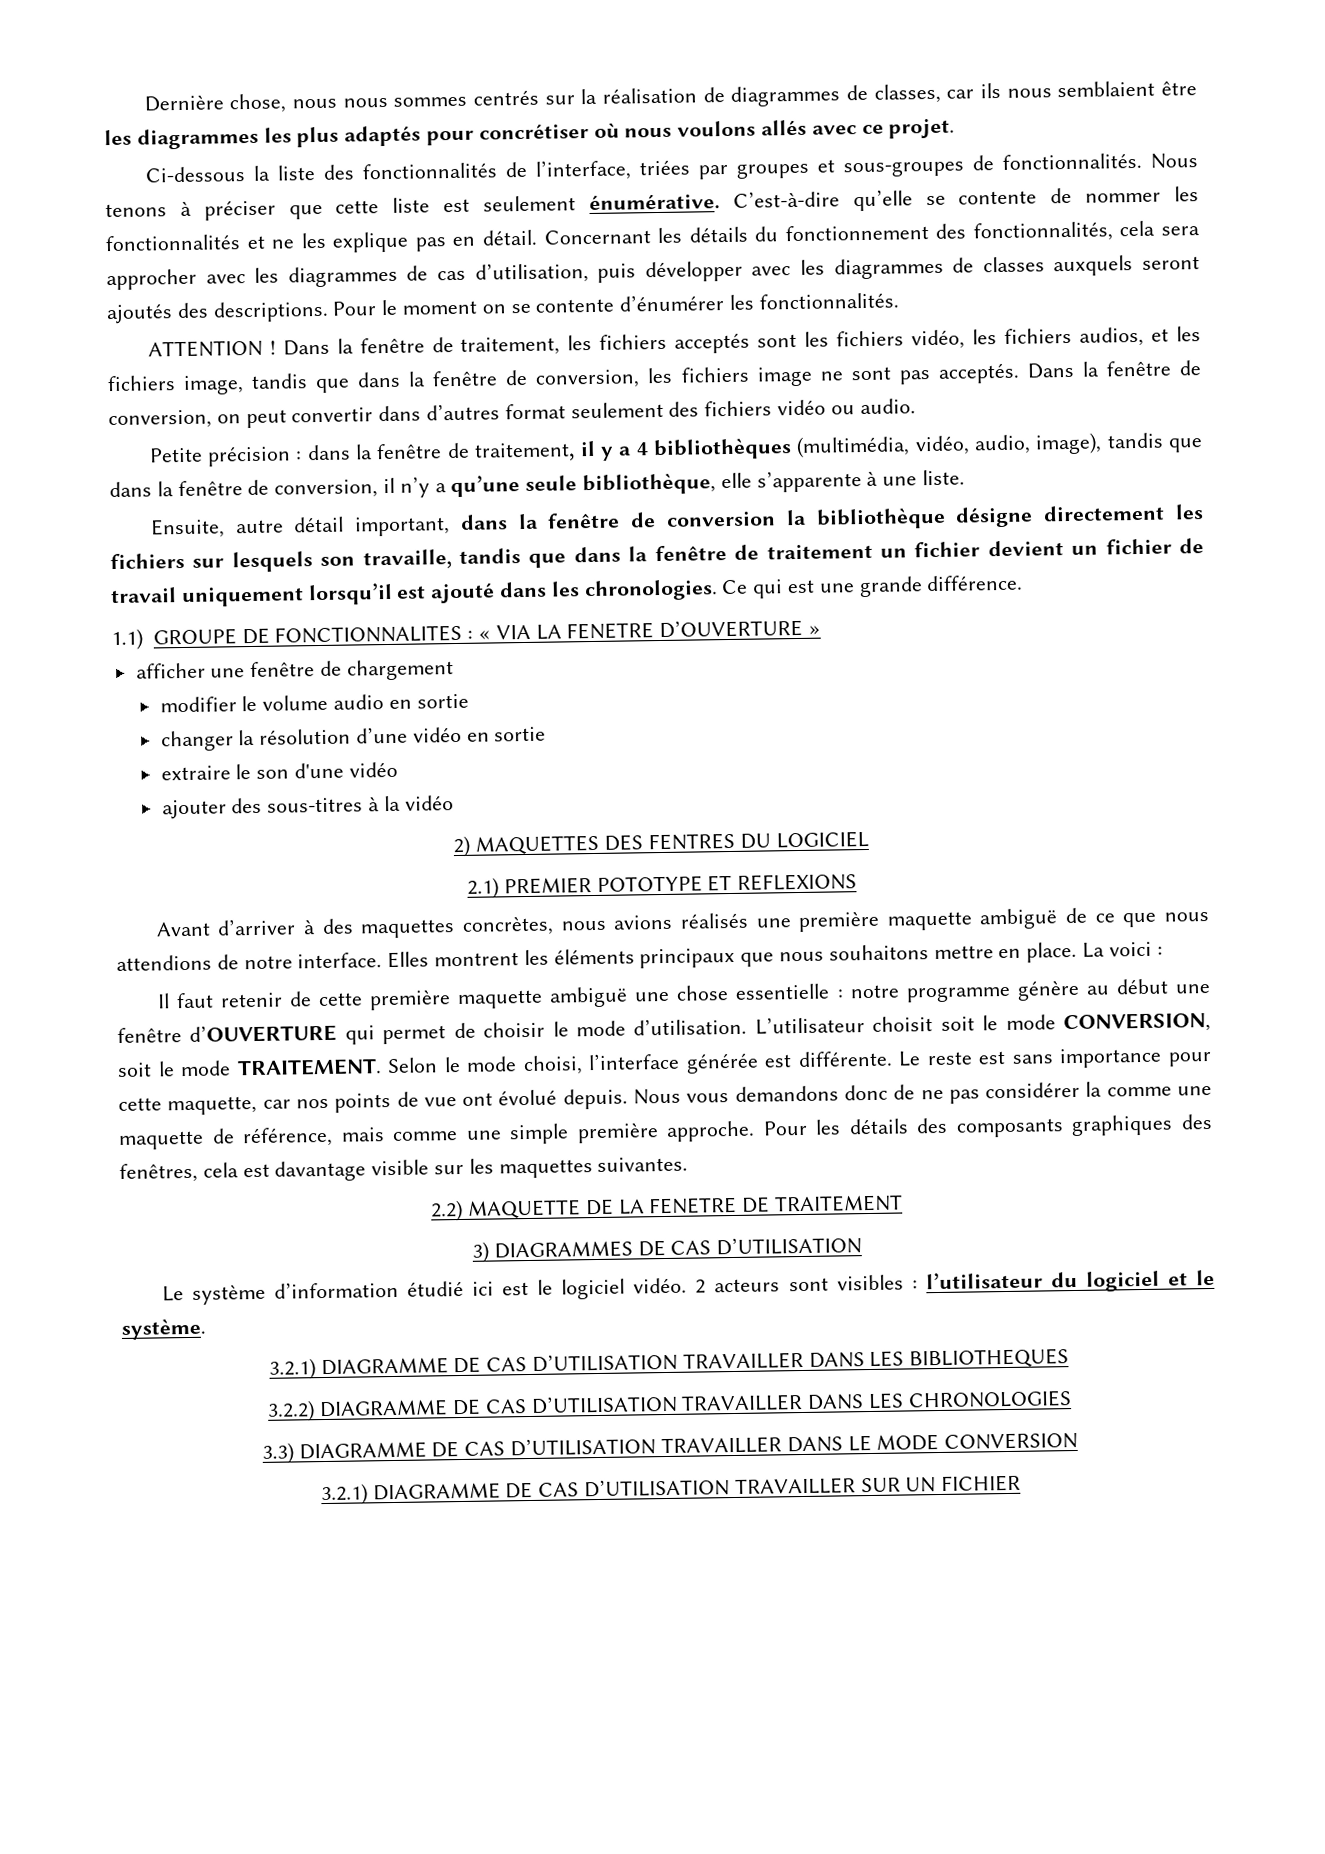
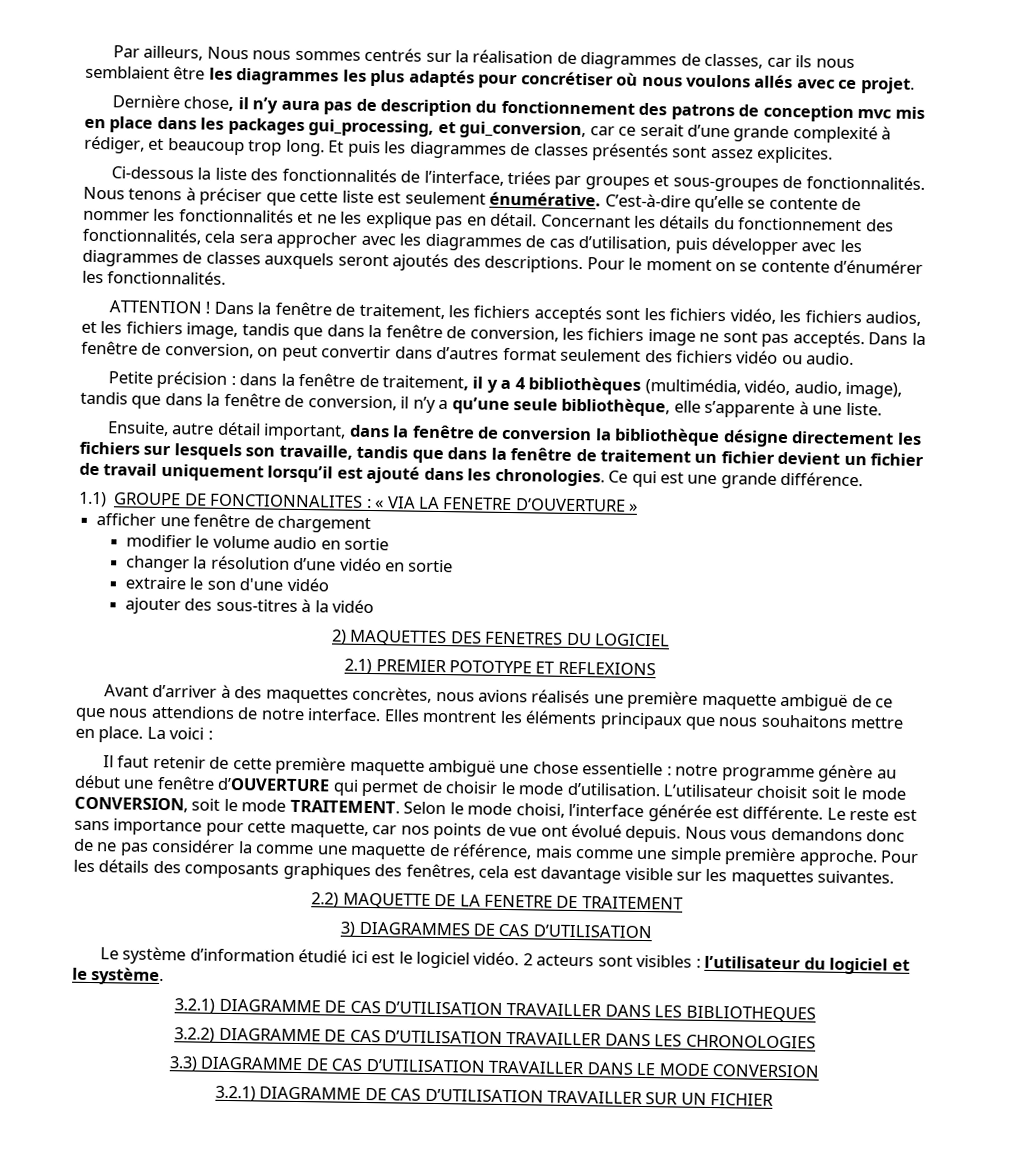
[143,93,338,114] Dernière chose, nous -> [112,45,249,61] Par ailleurs, Nous
(956, 128) none -> [111,94,925,122] [84,116,892,144] [84,135,834,164] // Dernière chose, il n’y aura pas de description du fonctionnement des patrons de conception mvc mis en place dans les packages gui_processing, et gui_conversion, car ce serait d’une grande complexité à rédiger, et beaucoup trop long. Et puis les diagrammes de classes présentés sont assez explicites.
[647,832,735,851] FENTRES -> [485,631,564,645] FENETRES

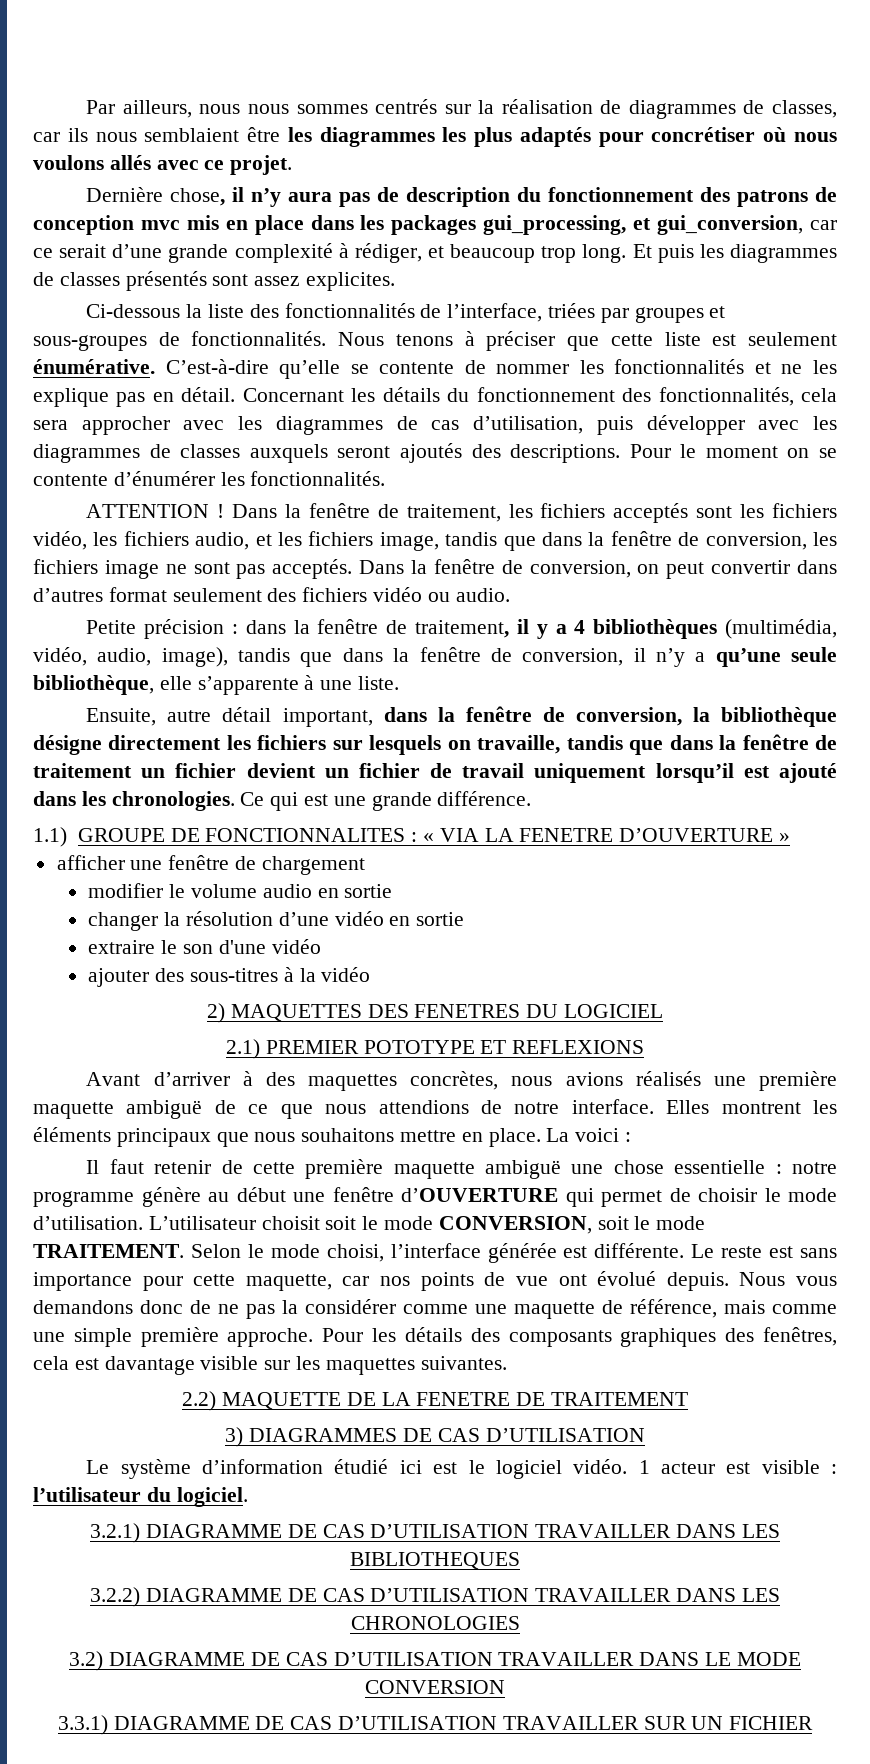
[206,46,249,60] Nous -> [199,104,241,114] nous
[865,311,922,326] audios, -> [195,532,250,550] audio,
[501,426,593,441] conversion -> [575,707,682,726] conversion,
[245,447,276,457] son -> [447,740,471,750] on
[151,838,253,854] considérer la -> [282,1299,396,1314] la considérer
[522,953,910,975] [72,967,165,986] 2 acteurs sont visibles : l’utilisateur du logiciel et le système. -> [638,1460,838,1474] [33,1487,248,1507] 1 acteur est visible : l’utilisateur du logiciel.
[168,1056,198,1072] 3.3) -> [69,1651,104,1671] 3.2)
[214,1085,256,1102] 3.2.1) -> [57,1715,108,1735] 3.3.1)

